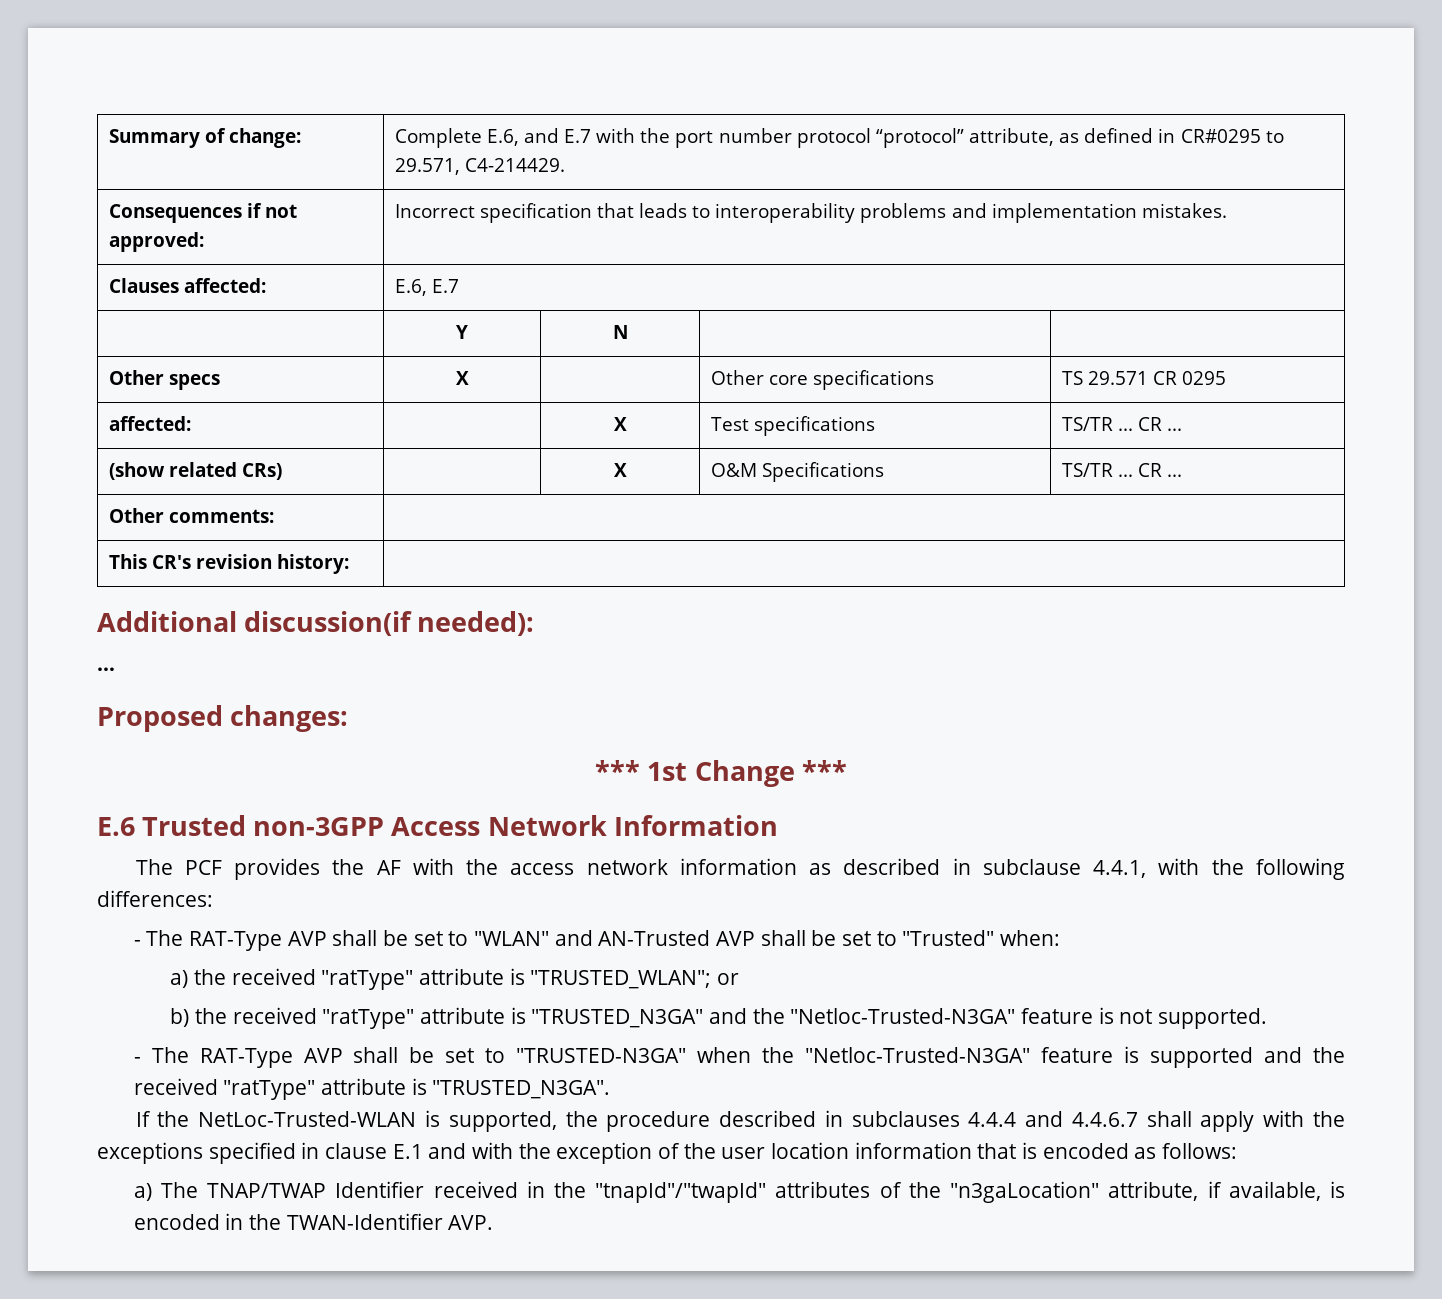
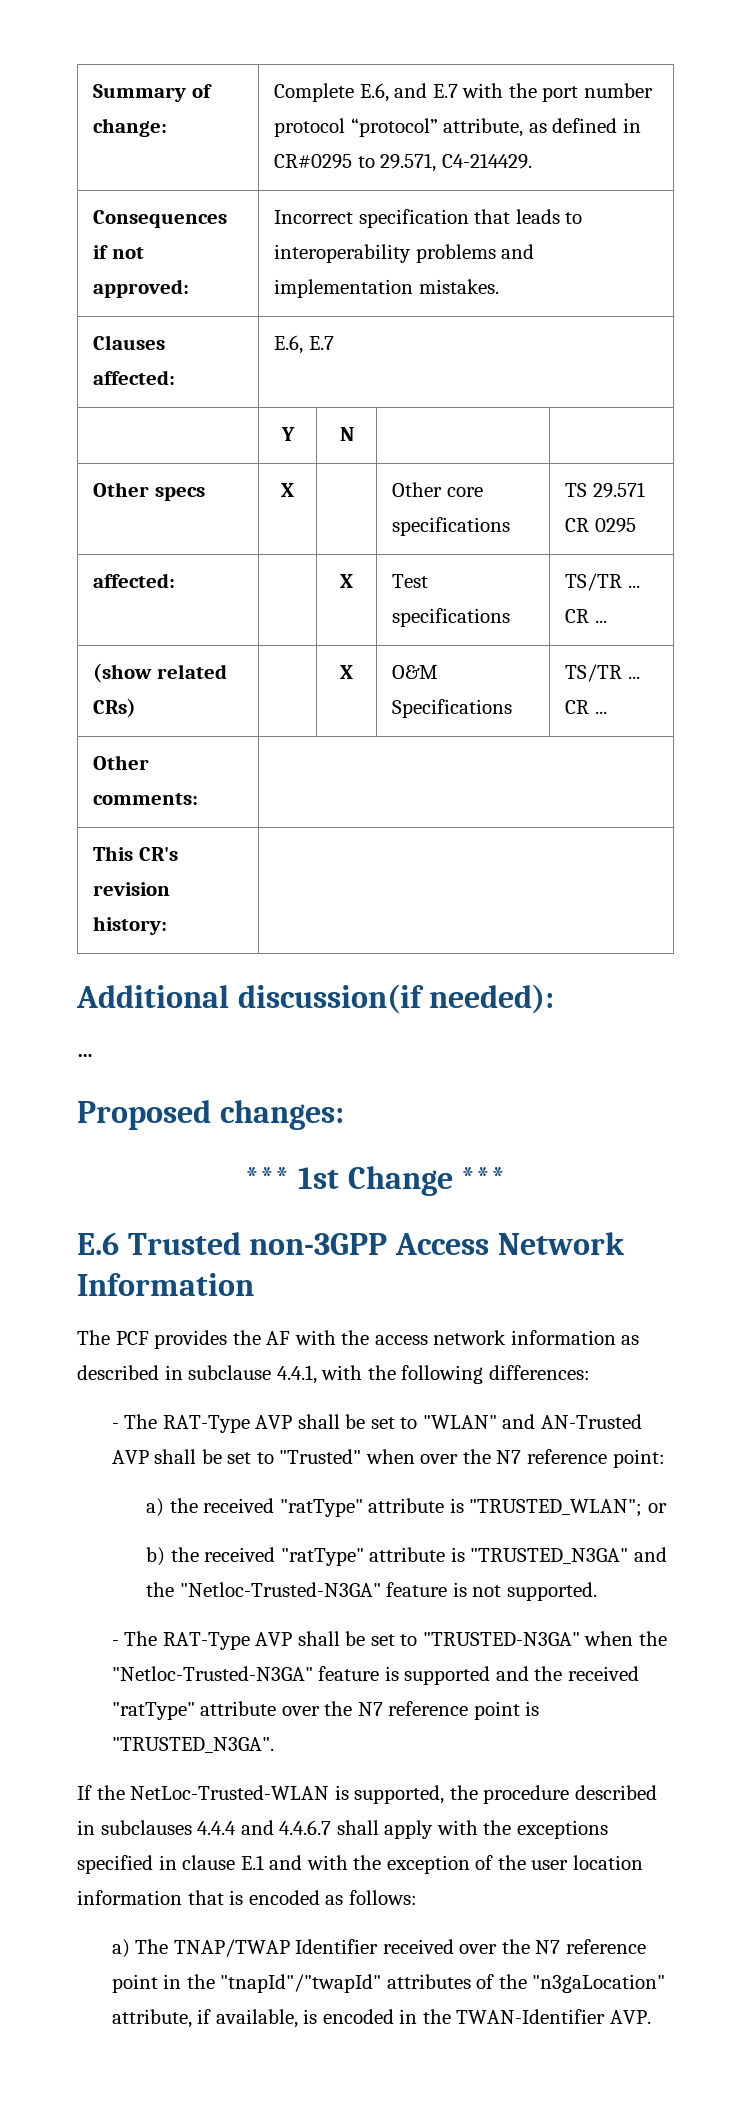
[999,930,1060,946] when: -> [365,1449,665,1468] when over the N7 reference point:
(407, 1086) none -> [281,1701,520,1720] over the N7 reference point
(518, 1189) none -> [459,1939,646,1954] [111,1974,158,1993] over the N7 reference point

